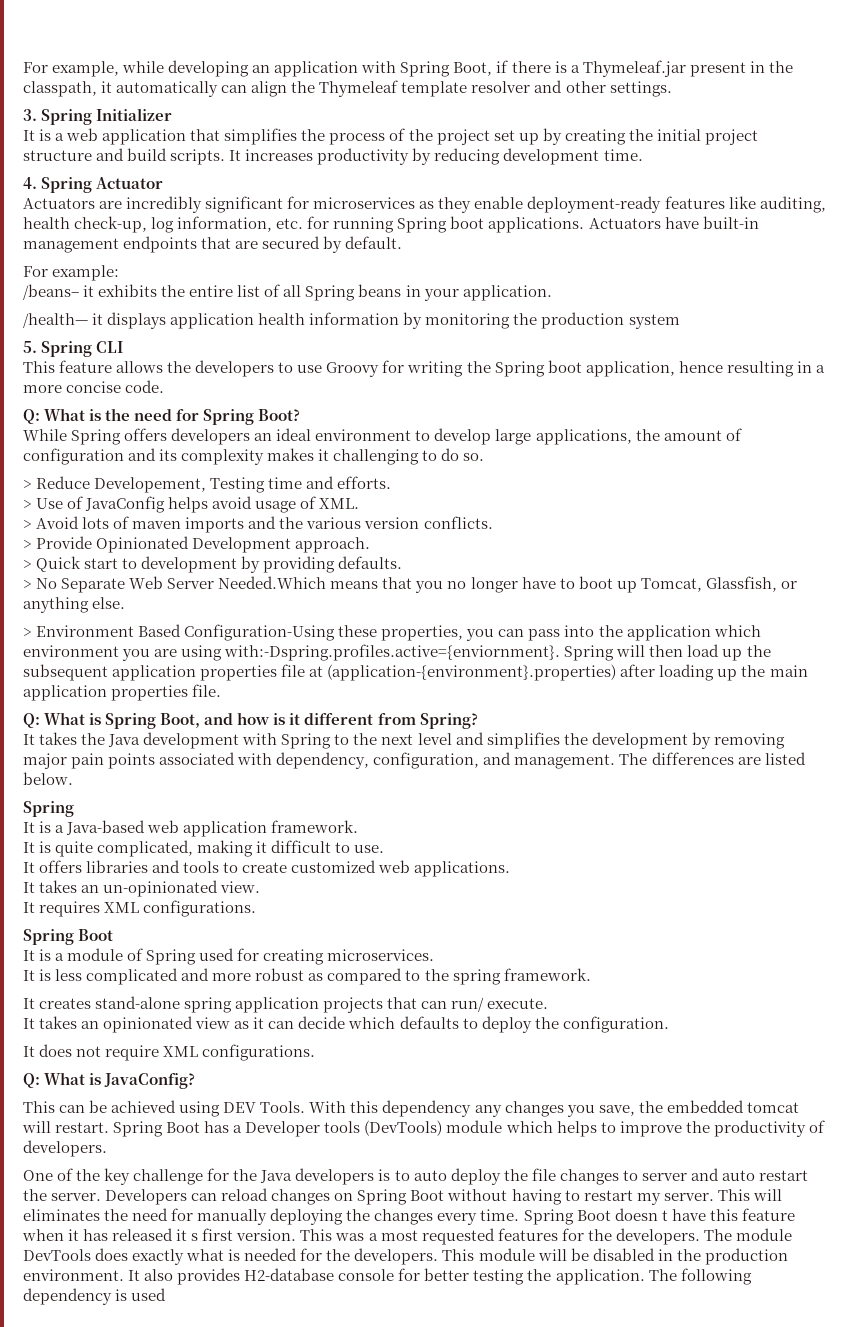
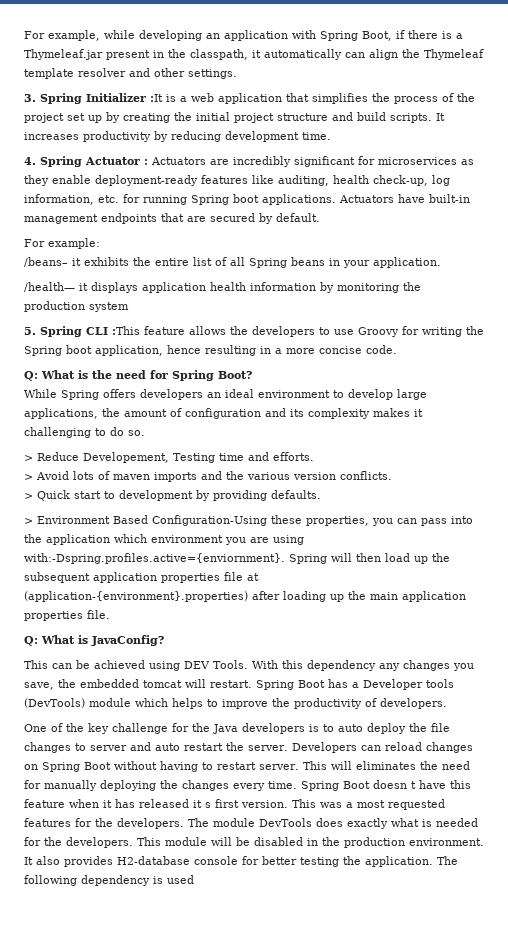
[23,130,35,141] // It -> [150,94,163,102] :It
(164, 183) // -> [144,159,148,165] :
[23,361,55,373] // This -> [112,326,140,335] :This
[23,496,360,513] // > Use of JavaConfig helps avoid usage of XML. -> (314, 456) none
[23,536,371,553] // > Provide Opinionated Development approach. -> (392, 475) none
[23,576,797,593] [23,597,126,613] // > No Separate Web Server Needed.Which means that you no longer have to boot up Tomcat, Glassfish, or anything else. -> (321, 494) none
[23,712,478,729] [23,732,785,749] [23,752,806,769] [23,772,73,785] [23,801,74,817] [23,820,359,837] [23,840,385,857] [23,860,511,877] [23,880,261,897] [23,900,257,917] [23,929,114,945] [23,948,435,965] [23,968,591,985] [23,996,549,1013] [23,1016,669,1033] [23,1044,316,1061] // Q: What is Spring Boot, and how is it different from Spring? // It takes the Java development with Spring to the next level and simplifies the development by removing major pain points associated with dependency, configuration, and management. The differences are listed below. // Spring // It is a Java-based web application framework. // It is quite complicated, making it difficult to use. // It offers libraries and tools to create customized web applications. // It takes an un-opinionated view. // It requires XML configurations. // Spring Boot // It is a module of Spring used for creating microservices. // It is less complicated and more robust as compared to the spring framework. // It creates stand-alone spring application projects that can run/ execute. // It takes an opinionated view as it can decide which defaults to deploy the configuration. // It does not require XML configurations. -> (110, 614) none
[636,1193,661,1205] my -> (256, 766) none

